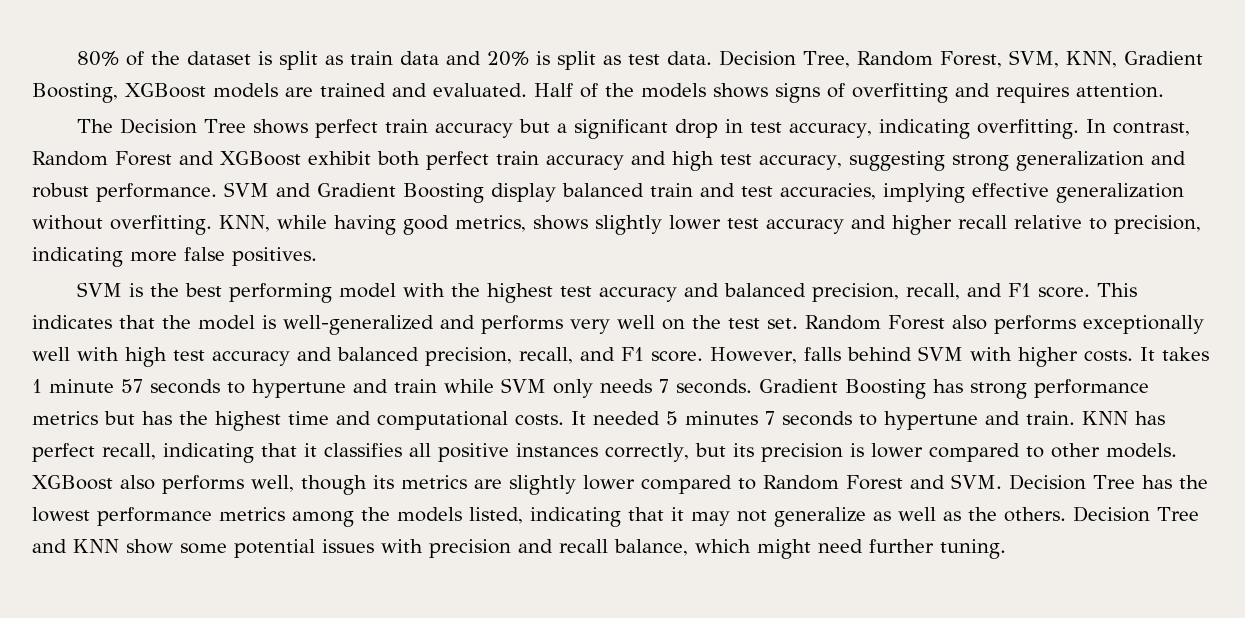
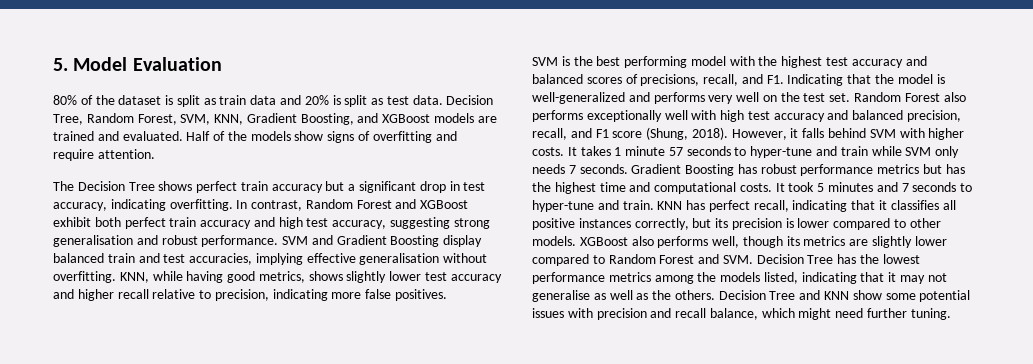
(77, 58) none -> [53,57,222,71] 5. Model Evaluation //
(118, 93) none -> [357,113,379,123] and
[713,83,768,98] shows -> [294,131,324,141] show
[996,83,1069,103] requires -> [53,149,94,161] require
[1015,151,1144,171] generalization -> [53,235,133,247] generalisation
[1056,183,1184,203] generalization -> [359,253,440,265] generalisation
[812,283,1138,302] [32,315,112,329] precision, recall, and F1 score. This indicates -> [586,74,844,86] scores of precisions, recall, and F1. Indicating
[651,347,797,364] score. However, -> [612,127,799,140] score (Shung, 2018). However, it
[252,379,346,398] hypertune -> [750,146,813,158] hyper-tune
[970,382,1027,399] strong -> [760,164,797,174] robust
[593,411,660,425] needed -> [788,182,815,192] took
(758, 418) none -> [876,182,898,192] and
[884,411,978,430] hypertune -> [532,200,594,212] hyper-tune
[774,507,866,527] generalize -> [532,290,590,302] generalise

